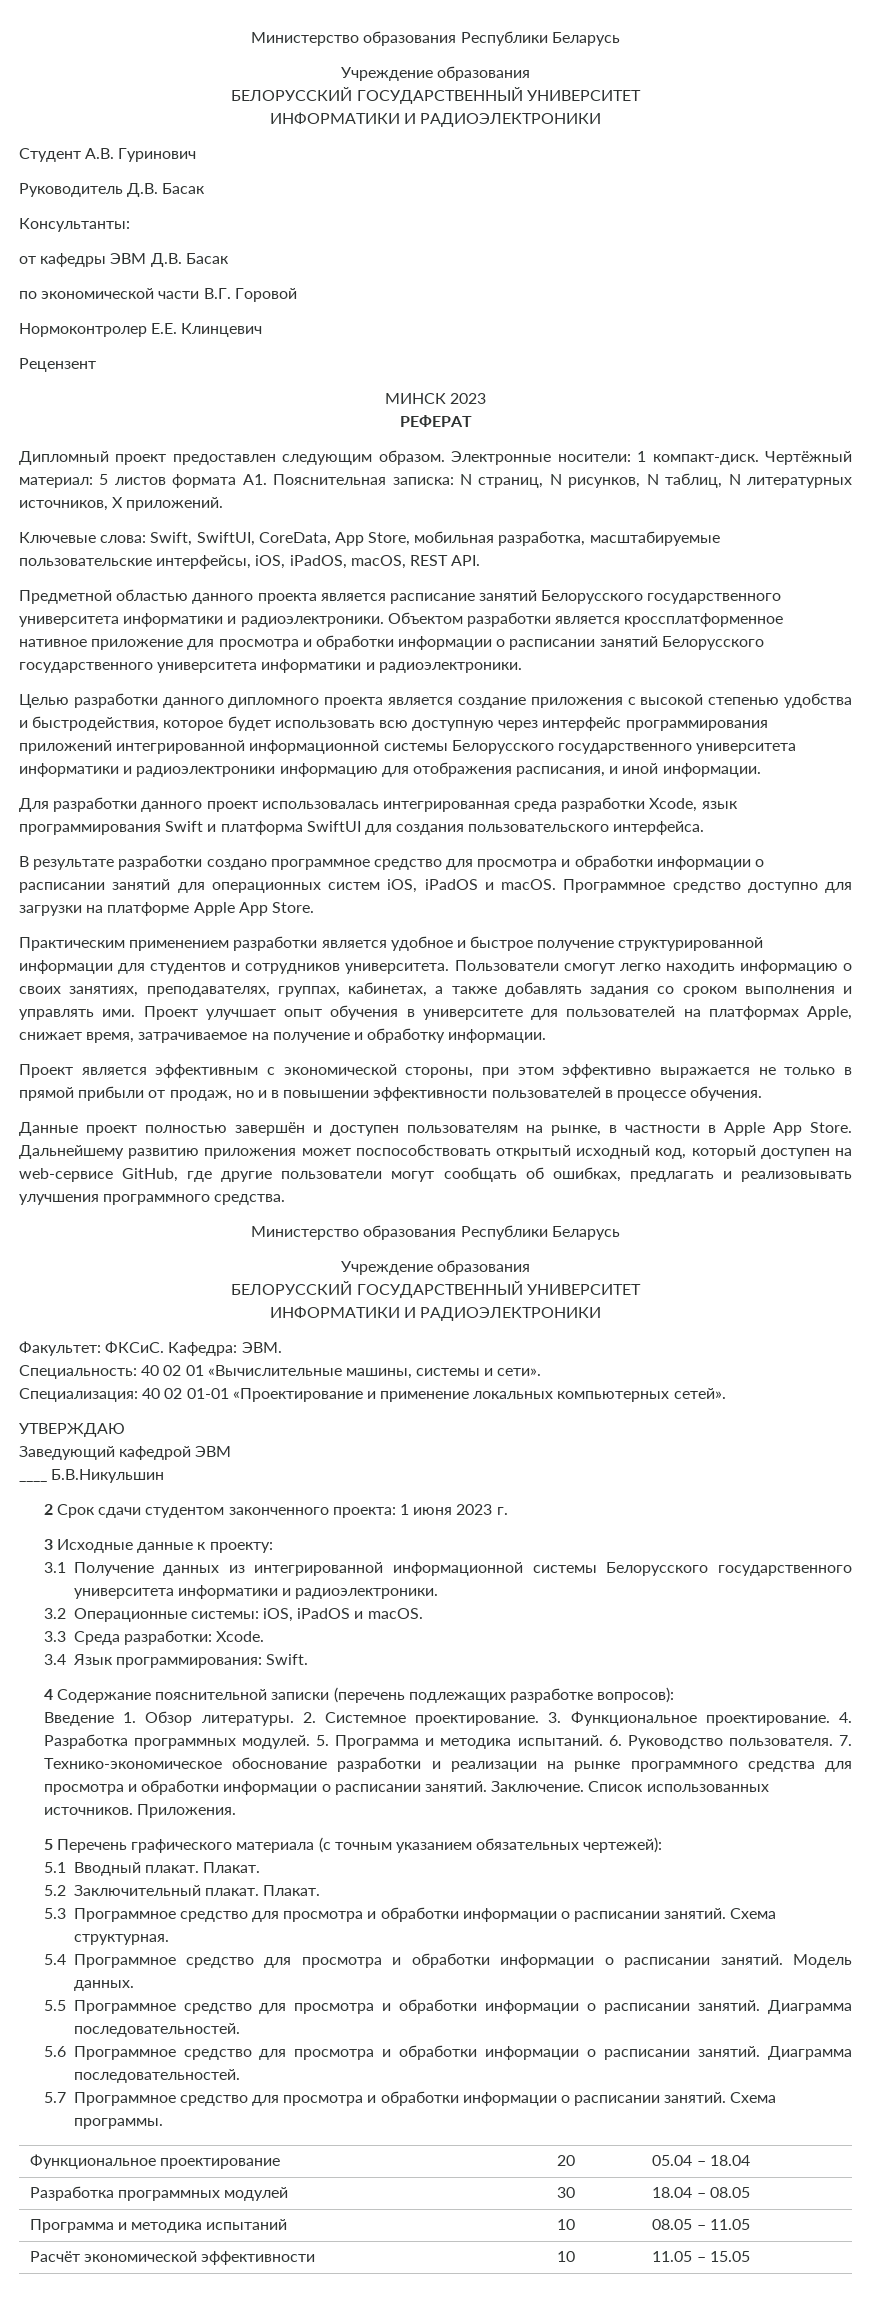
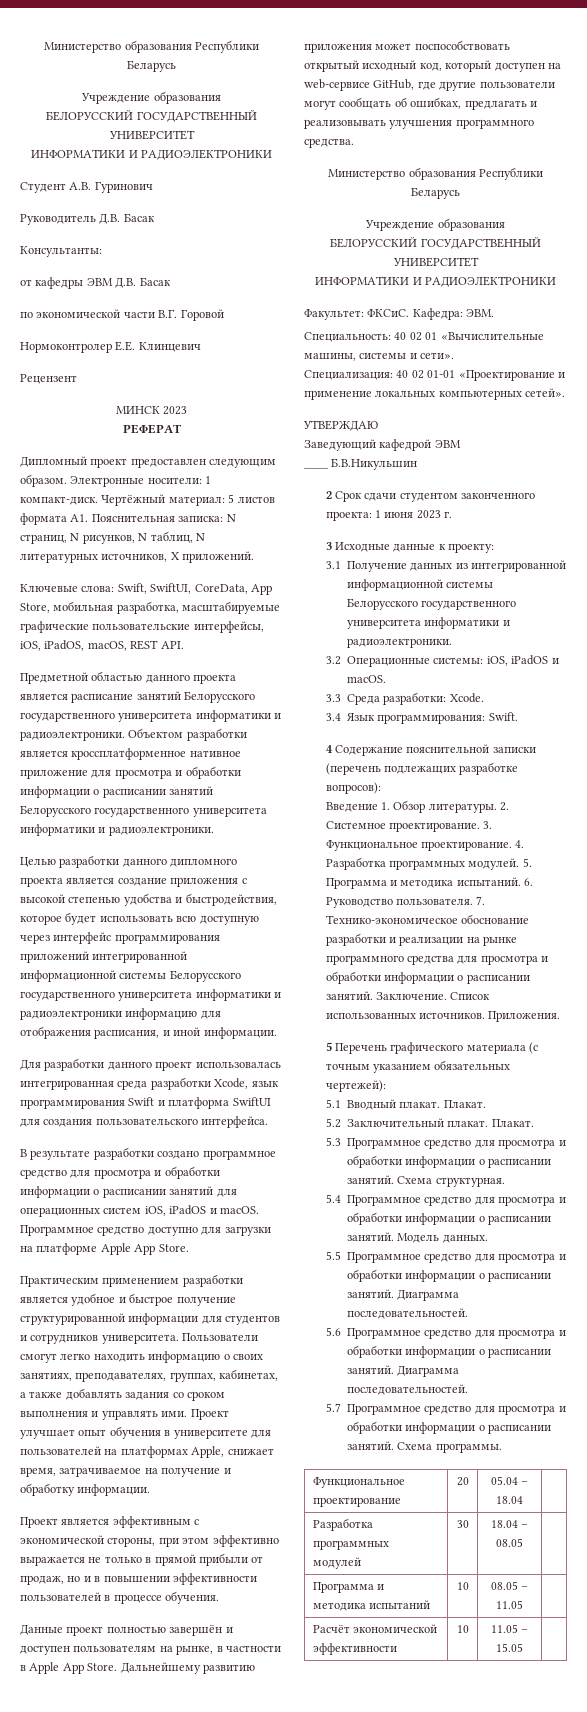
(720, 538) none -> [20,621,89,633] графические

